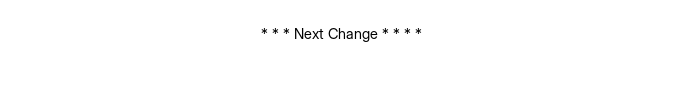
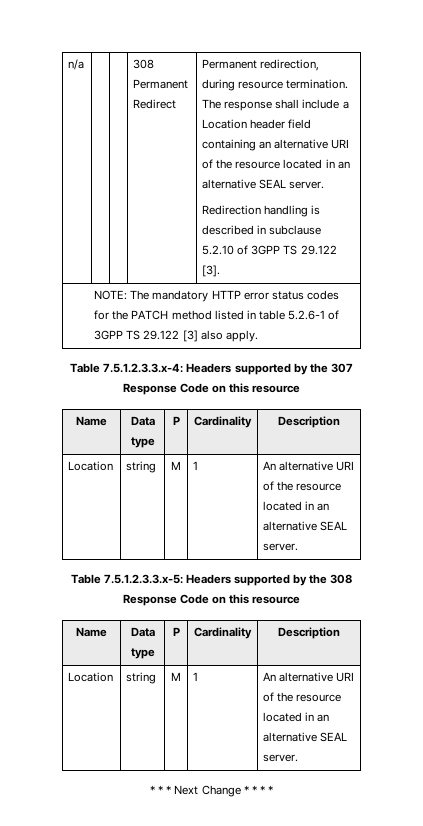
(260, 33) none -> [68,59,85,70] [133,59,155,69] [133,79,189,89] [133,99,177,109] [202,59,320,71] [202,79,349,91] [202,99,349,111] [202,119,312,129] [202,139,350,151] [202,159,350,169] [202,179,325,189] [202,205,321,217] [202,225,322,235] [202,245,337,255] [202,265,221,277] [94,290,339,302] [94,310,340,320] [94,330,258,342] [70,363,353,375] [122,383,301,395] [76,416,107,426] [130,416,155,426] [130,437,155,448] [172,416,180,425] [194,416,252,428] [278,416,340,428] [68,461,114,471] [126,461,157,473] [171,461,181,470] [193,461,199,470] [263,461,355,471] [263,481,342,491] [263,501,330,511] [263,521,348,531] [263,543,299,551] [70,574,353,586] [122,594,301,606] [76,627,107,637] [130,627,155,637] [130,648,155,659] [172,627,180,636] [194,627,252,639] [278,627,340,639] [68,672,114,682] [126,672,157,684] [171,672,181,681] [193,672,199,681] [263,672,355,682] [263,692,342,702] [263,712,330,722] [263,732,348,742] [263,754,299,762] n/a | | | 308 Permanent Redirect | Permanent redirection, during resource termination. The response shall include a Location header field containing an alternative URI of the resource located in an alternative SEAL server. // Redirection handling is described in subclause 5.2.10 of 3GPP TS 29.122 [3]. // NOTE: The mandatory HTTP error status codes for the PATCH method listed in table 5.2.6-1 of 3GPP TS 29.122 [3] also apply. // Table 7.5.1.2.3.3.x-4: Headers supported by the 307 Response Code on this resource // Name | Data type | P | Cardinality | Description // Location | string | M | 1 | An alternative URI of the resource located in an alternative SEAL server. // Table 7.5.1.2.3.3.x-5: Headers supported by the 308 Response Code on this resource // Name | Data type | P | Cardinality | Description // Location | string | M | 1 | An alternative URI of the resource located in an alternative SEAL server. //

